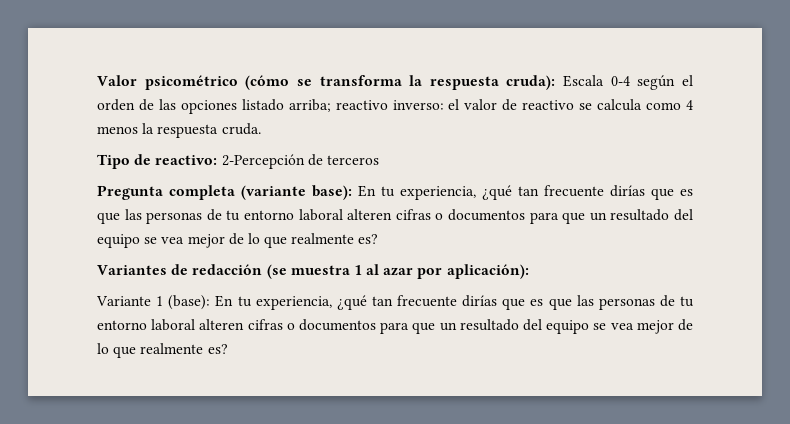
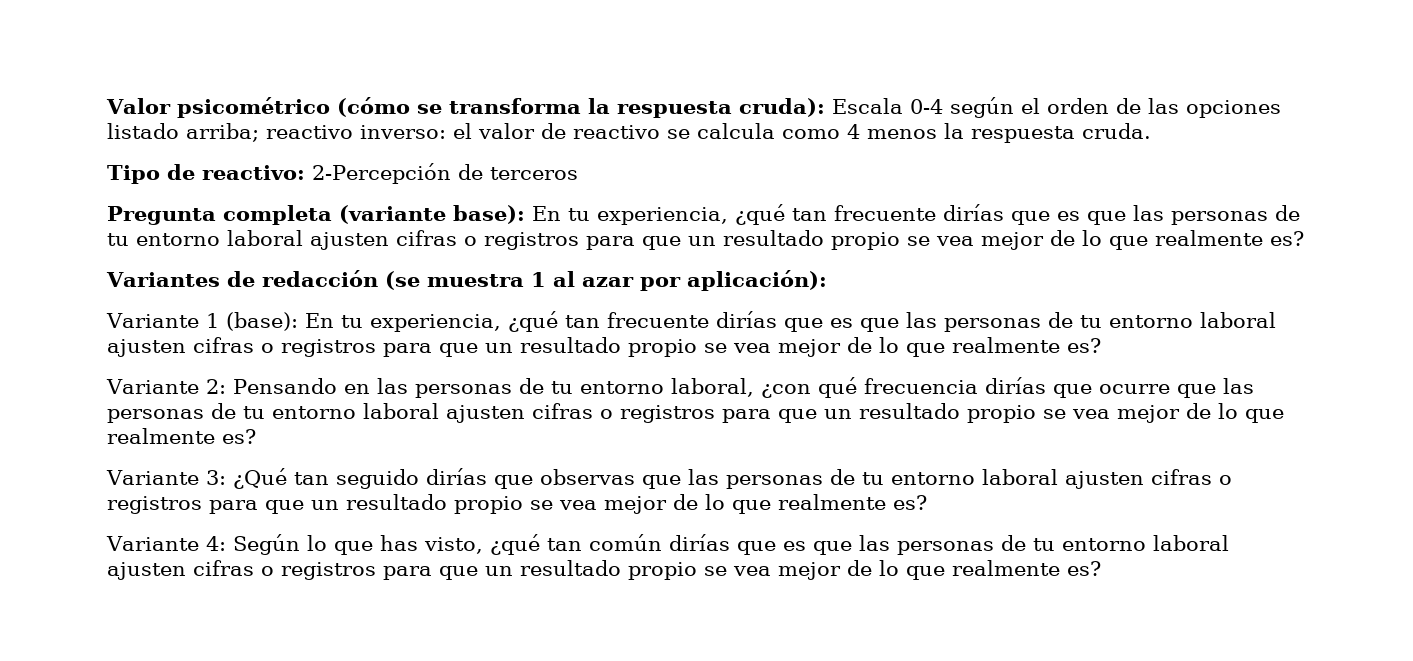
[347,209,694,224] [97,234,140,248] alteren cifras o documentos para que un resultado del equipo -> [310,230,900,250] ajusten cifras o registros para que un resultado propio
[199,319,693,334] [97,343,228,358] alteren cifras o documentos para que un resultado del equipo se vea mejor de lo que realmente es? -> [107,337,1101,357] [106,377,1254,398] [107,403,1284,423] [107,428,256,444] [106,468,1232,489] [107,494,927,514] [106,534,1229,555] [107,560,1101,580] ajusten cifras o registros para que un resultado propio se vea mejor de lo que realmente es? // Variante 2: Pensando en las personas de tu entorno laboral, ¿con qué frecuencia dirías que ocurre que las personas de tu entorno laboral ajusten cifras o registros para que un resultado propio se vea mejor de lo que realmente es? // Variante 3: ¿Qué tan seguido dirías que observas que las personas de tu entorno laboral ajusten cifras o registros para que un resultado propio se vea mejor de lo que realmente es? // Variante 4: Según lo que has visto, ¿qué tan común dirías que es que las personas de tu entorno laboral ajusten cifras o registros para que un resultado propio se vea mejor de lo que realmente es?

